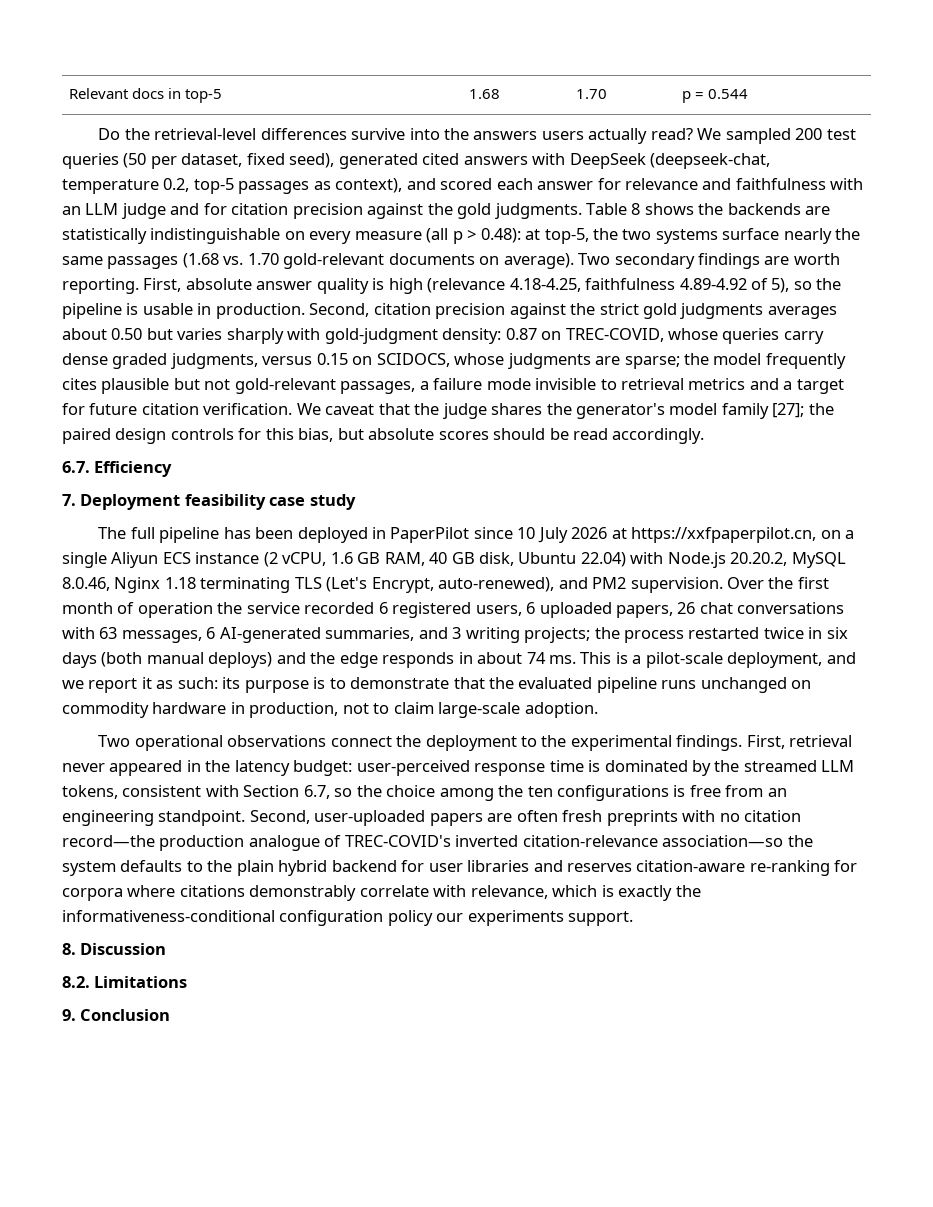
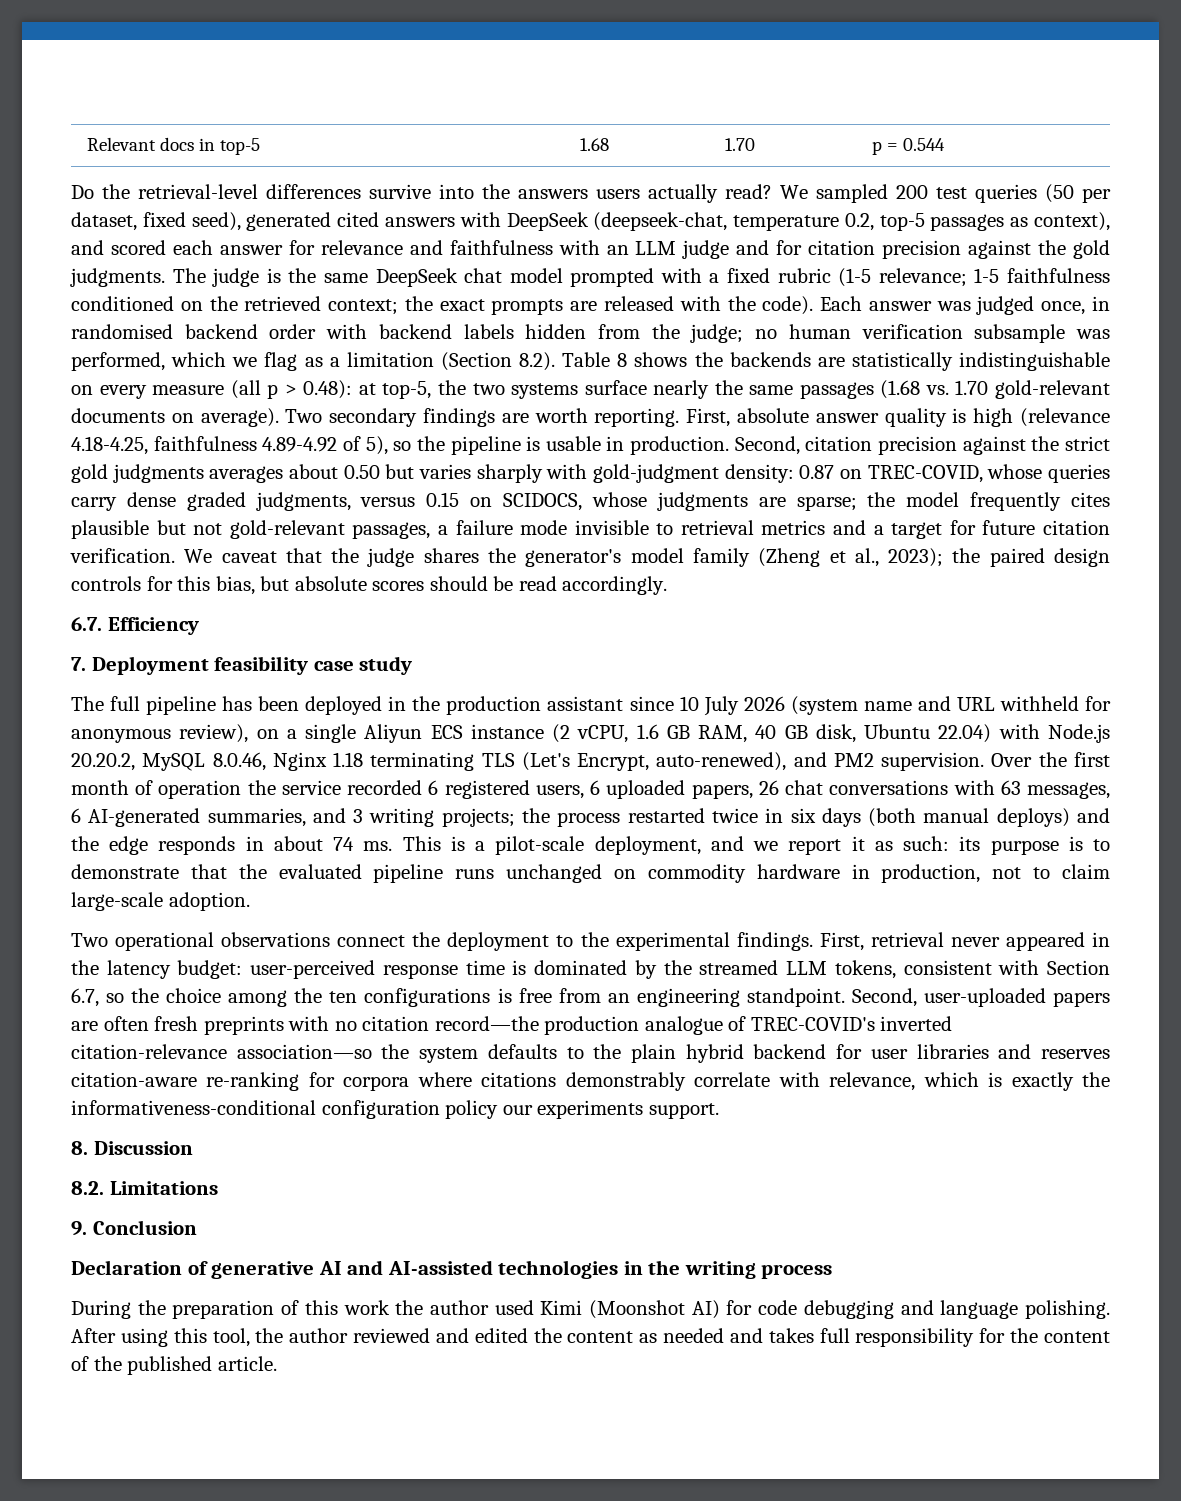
(582, 211) none -> [172,268,1111,287] [71,296,1111,315] [71,324,1110,343] [71,352,555,371] The judge is the same DeepSeek chat model prompted with a fixed rubric (1-5 relevance; 1-5 faithfulness conditioned on the retrieved context; the exact prompts are released with the code). Each answer was judged once, in randomised backend order with backend labels hidden from the judge; no human verification subsample was performed, which we flag as a limitation (Section 8.2).
[772,403,805,418] [27]; -> [758,548,944,567] (Zheng et al., 2023);
[390,527,470,543] PaperPilot -> [412,696,624,715] the production assistant
[611,527,817,543] at https://xxfpaperpilot.cn, -> [790,696,1112,715] [71,724,249,743] (system name and URL withheld for anonymous review),
(171, 1015) none -> [71,1260,833,1279] [71,1300,1111,1319] [71,1328,1111,1347] [71,1356,277,1375] // Declaration of generative AI and AI-assisted technologies in the writing process // During the preparation of this work the author used Kimi (Moonshot AI) for code debugging and language polishing. After using this tool, the author reviewed and edited the content as needed and takes full responsibility for the content of the published article.

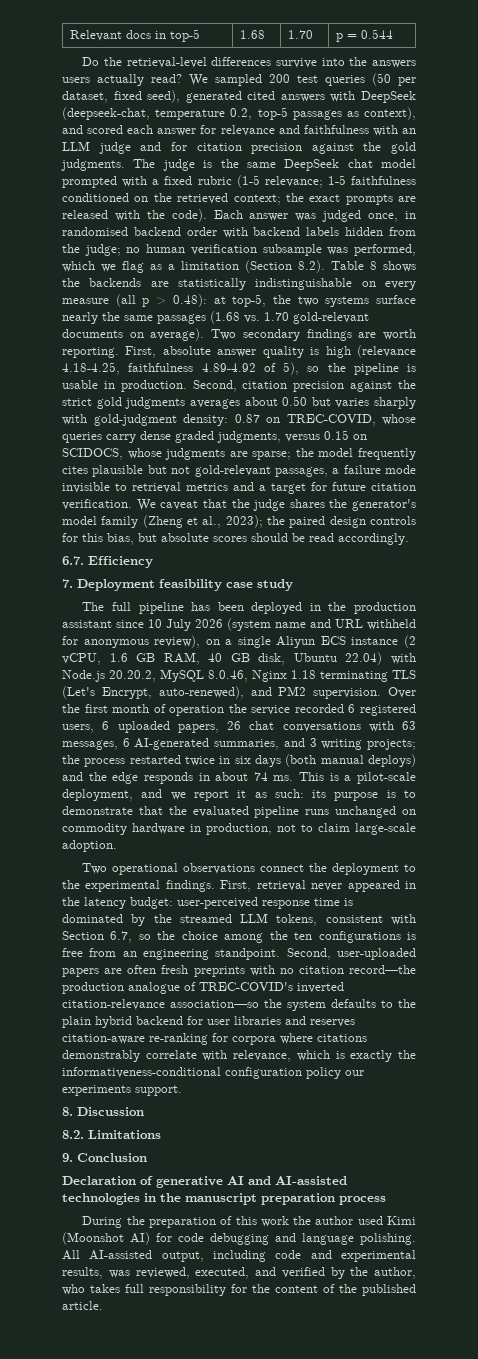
[684,1261,756,1279] writing -> [185,1193,335,1205] manuscript preparation
[71,1328,763,1347] After using this tool, the author reviewed and edited the content as needed and -> [62,1250,416,1262] [62,1267,416,1279] [62,1284,85,1295] All AI-assisted output, including code and experimental results, was reviewed, executed, and verified by the author, who

